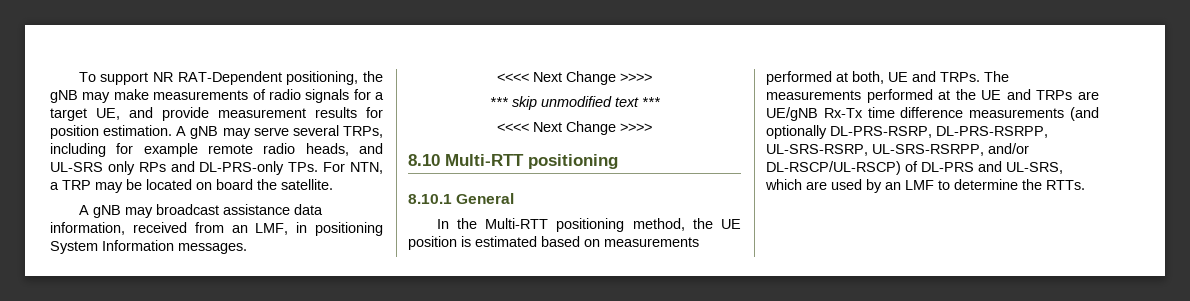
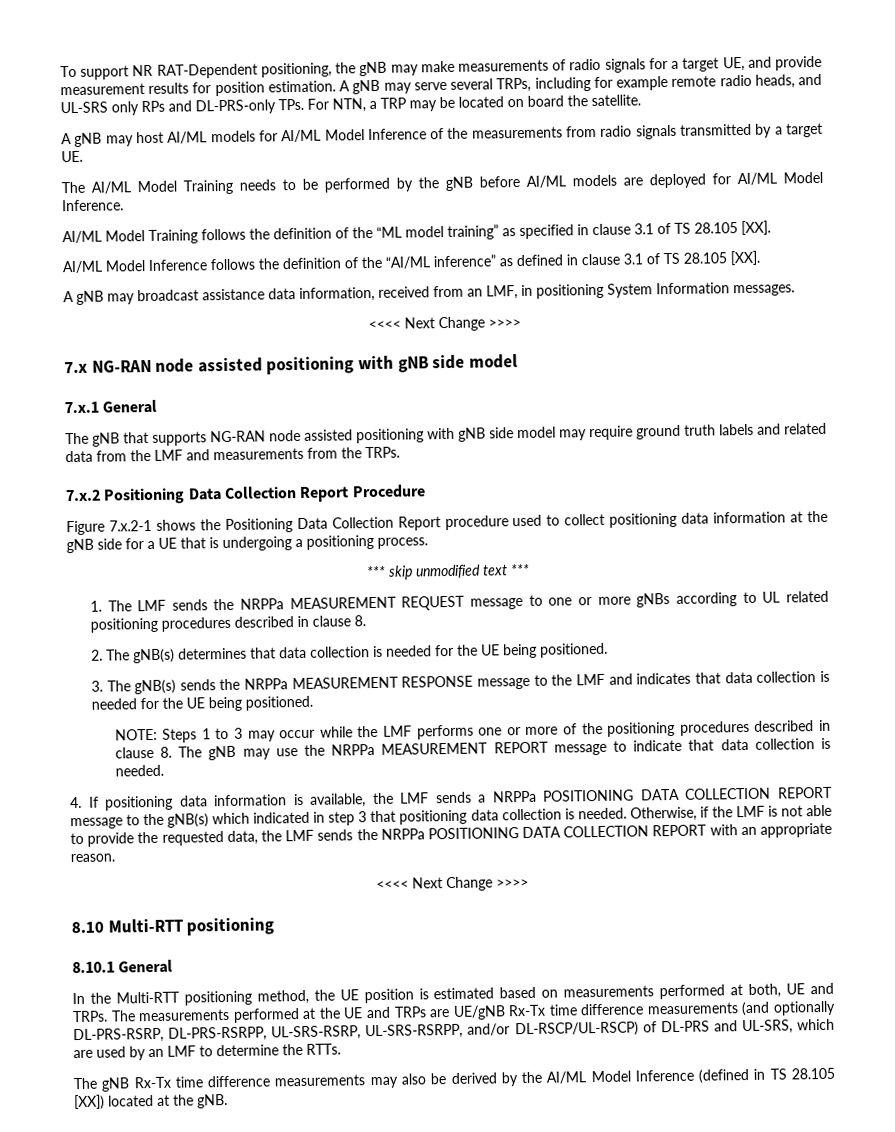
(333, 184) none -> [61,122,823,147] [61,150,83,163] [61,171,823,195] [62,199,124,212] [62,220,771,244] [62,250,760,274] // A gNB may host AI/ML models for AI/ML Model Inference of the measurements from radio signals transmitted by a target UE. // The AI/ML Model Training needs to be performed by the gNB before AI/ML models are deployed for AI/ML Model Inference. // AI/ML Model Training follows the definition of the “ML model training” as specified in clause 3.1 of TS 28.105 [XX]. // AI/ML Model Inference follows the definition of the “AI/ML inference” as defined in clause 3.1 of TS 28.105 [XX].
(652, 77) none -> [64,354,518,375] [64,399,158,414] [65,422,827,447] [65,446,400,463] [65,484,426,505] [66,510,828,536] [66,534,428,554] // 7.x NG-RAN node assisted positioning with gNB side model // 7.x.1 General // The gNB that supports NG-RAN node assisted positioning with gNB side model may require ground truth labels and related data from the LMF and measurements from the TRPs. // 7.x.2 Positioning Data Collection Report Procedure // Figure 7.x.2-1 shows the Positioning Data Collection Report procedure used to collect positioning data information at the gNB side for a UE that is undergoing a positioning process.
(661, 102) none -> [89,590,829,612] [89,615,366,633] [90,642,608,664] [90,670,830,695] [90,695,313,712] [114,719,831,743] [114,737,831,761] [114,764,164,777] [70,786,833,811] [70,804,832,830] [70,822,832,847] [70,853,115,863] // 1. The LMF sends the NRPPa MEASUREMENT REQUEST message to one or more gNBs according to UL related positioning procedures described in clause 8. // 2. The gNB(s) determines that data collection is needed for the UE being positioned. // 3. The gNB(s) sends the NRPPa MEASUREMENT RESPONSE message to the LMF and indicates that data collection is needed for the UE being positioned. // NOTE: Steps 1 to 3 may occur while the LMF performs one or more of the positioning procedures described in clause 8. The gNB may use the NRPPa MEASUREMENT REPORT message to indicate that data collection is needed. // 4. If positioning data information is available, the LMF sends a NRPPa POSITIONING DATA COLLECTION REPORT message to the gNB(s) which indicated in step 3 that positioning data collection is needed. Otherwise, if the LMF is not able to provide the requested data, the LMF sends the NRPPa POSITIONING DATA COLLECTION REPORT with an appropriate reason.
(1085, 185) none -> [73,1067,836,1092] [74,1094,228,1111] // The gNB Rx-Tx time difference measurements may also be derived by the AI/ML Model Inference (defined in TS 28.105 [XX]) located at the gNB.

